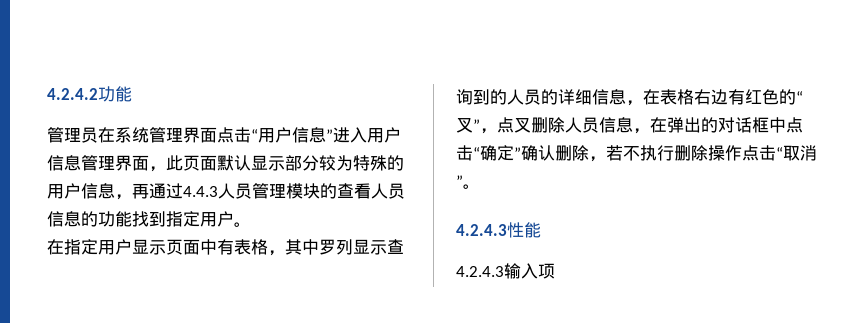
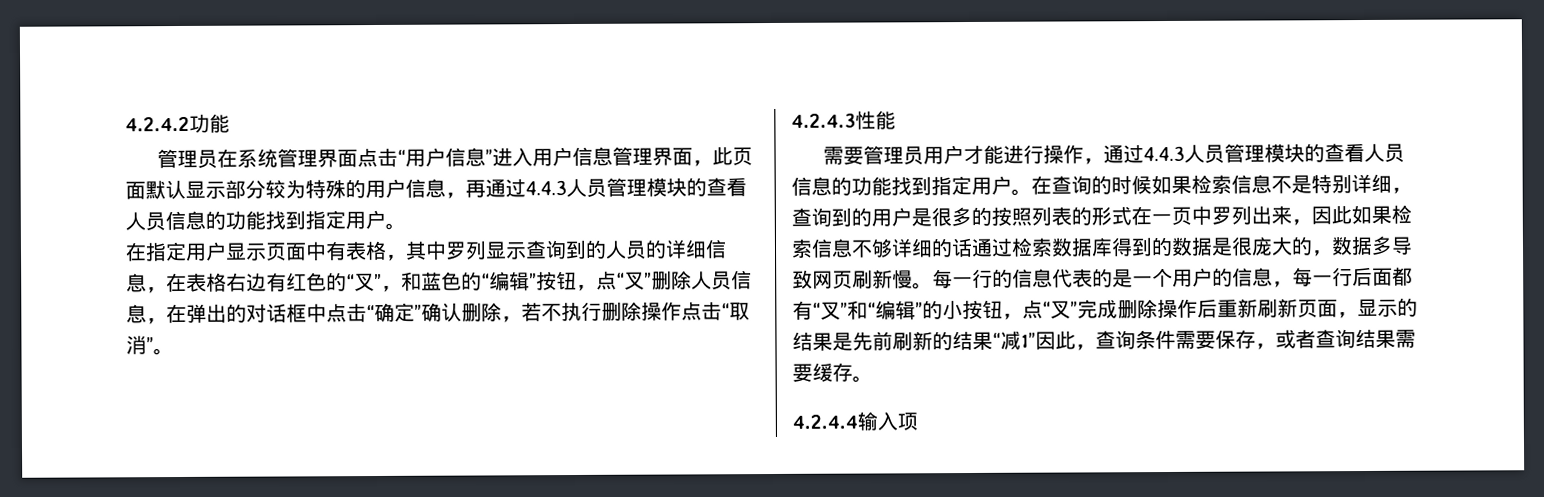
[497,117,531,133] 点叉 -> [401,270,652,292] 和蓝色的“编辑”按钮，点“叉”
[456,266,504,277] 4.2.4.3 -> [822,143,1405,166] [791,173,1412,196] [791,204,1412,227] [791,235,1413,258] [792,266,1413,290] [792,297,1418,321] [792,328,1416,351] [792,362,873,383] [792,414,858,429] 需要管理员用户才能进行操作，通过4.4.3人员管理模块的查看人员信息的功能找到指定用户。在查询的时候如果检索信息不是特别详细，查询到的用户是很多的按照列表的形式在一页中罗列出来，因此如果检索信息不够详细的话通过检索数据库得到的数据是很庞大的，数据多导致网页刷新慢。每一行的信息代表的是一个用户的信息，每一行后面都有“叉”和“编辑”的小按钮，点“叉”完成删除操作后重新刷新页面，显示的结果是先前刷新的结果“减1”因此，查询条件需要保存，或者查询结果需要缓存。 // 4.2.4.4

